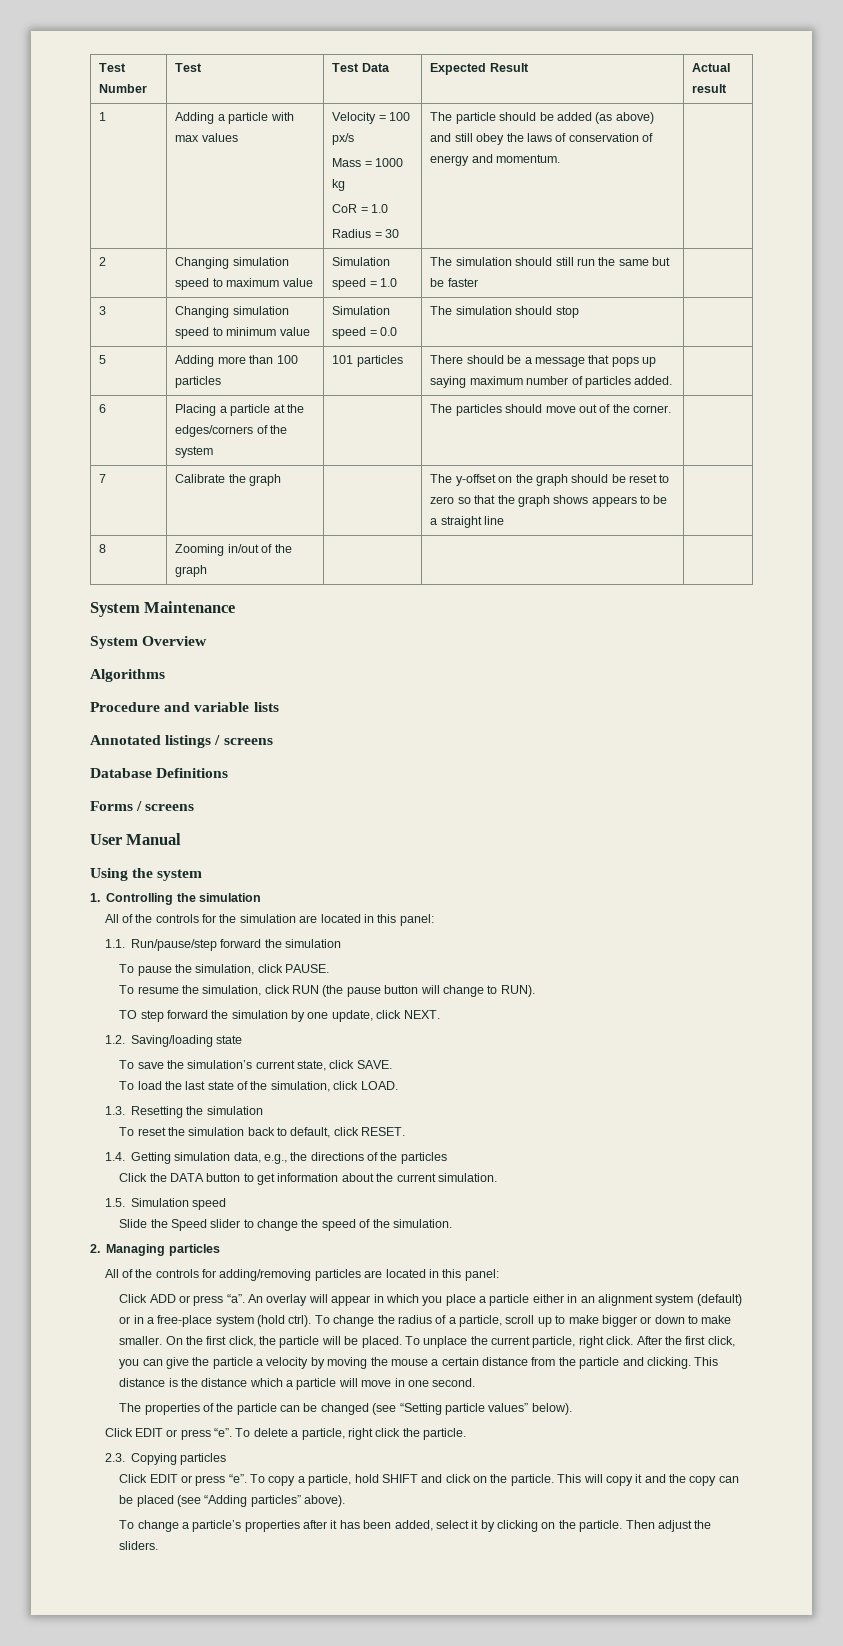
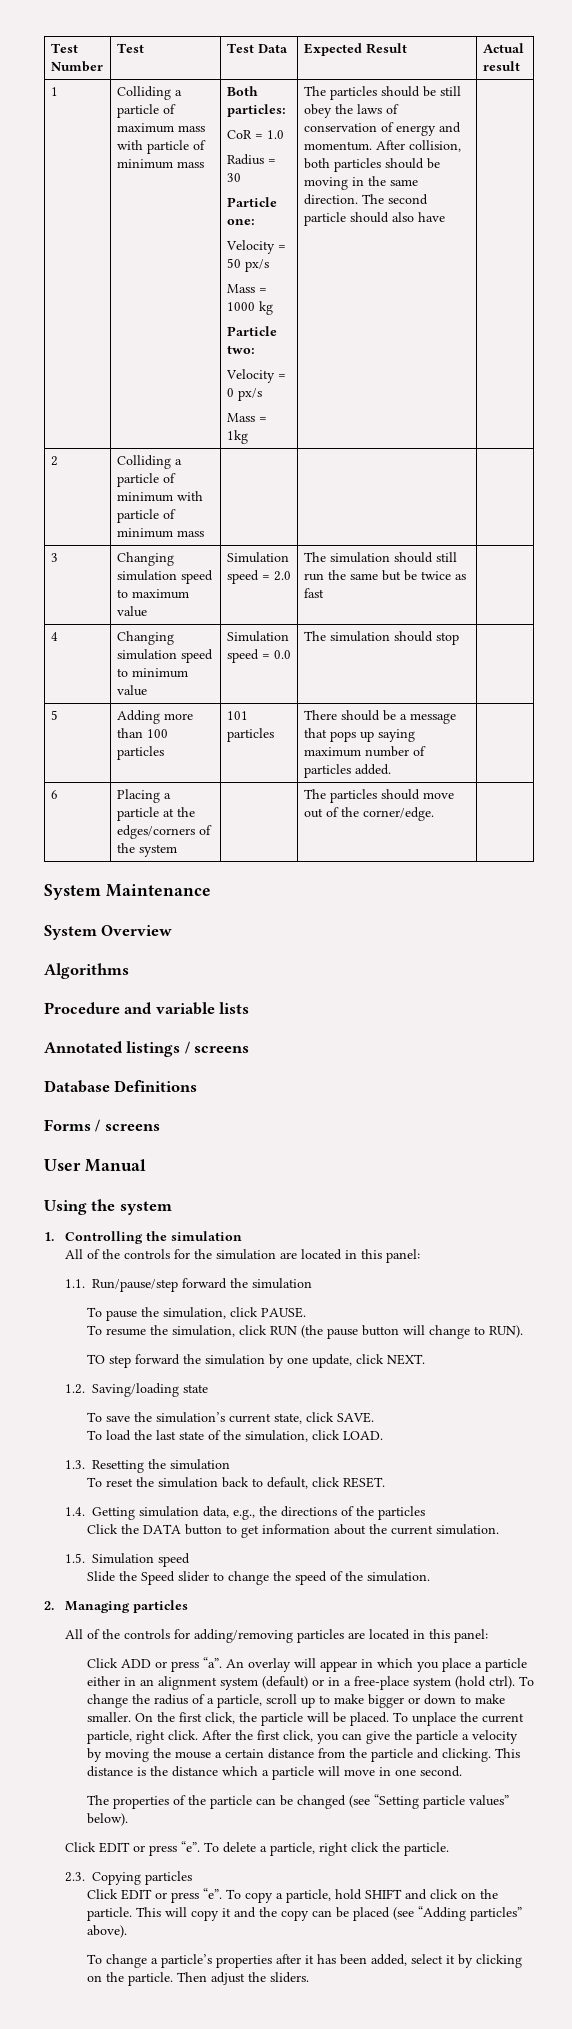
[175,112,294,124] [175,133,238,142] [332,112,411,124] [332,133,355,145] [332,158,404,167] [332,179,346,191] Adding a particle with max values | Velocity = 100 px/s // Mass = 1000 kg -> [116,86,182,100] [116,104,176,118] [116,123,205,133] [116,140,206,154] [116,159,204,169] [226,86,258,96] [226,104,286,117] Colliding a particle of maximum mass with particle of minimum mass | Both particles:
[430,112,654,124] [430,133,452,142] | The particle should be added (as above) and -> [226,197,277,207] [226,219,255,225] [225,240,286,254] [226,258,269,272] [226,284,267,293] [226,301,273,315] [226,326,277,336] [226,345,255,354] [225,369,286,383] [226,388,262,401] [226,413,267,422] [226,430,248,444] [303,86,436,100] // Particle one: // Velocity = 50 px/s // Mass = 1000 kg // Particle two: // Velocity = 0 px/s // Mass = 1kg | The particles should be
[99,257,107,266] | // 2 -> [375,140,461,152] [303,158,440,172] [303,176,418,190] [303,194,428,205] [303,212,445,226] [50,456,58,466] [116,455,182,469] [116,473,176,487] [116,491,203,502] [116,509,176,523] [116,528,204,538] [50,553,58,562] After collision, both particles should be moving in the same direction. The second particle should also have | // 2 | Colliding a particle of minimum with particle of minimum mass | | | // 3
[380,278,398,287] 1.0 -> [273,571,291,581] 2.0
[447,278,478,287] [99,306,107,315] faster | // 3 -> [420,571,466,580] [303,588,324,598] [50,632,58,641] twice as fast | // 4
[633,405,672,413] [99,474,107,483] [175,474,282,486] [430,474,670,486] [430,495,668,507] [430,516,505,528] [99,544,107,553] [175,544,292,556] [175,565,208,577] corner. | // 7 | Calibrate the graph | | The y-offset on the graph should be reset to zero so that the graph shows appears to be a straight line | // 8 | Zooming in/out of the graph | | -> [362,807,434,821] corner/edge.

